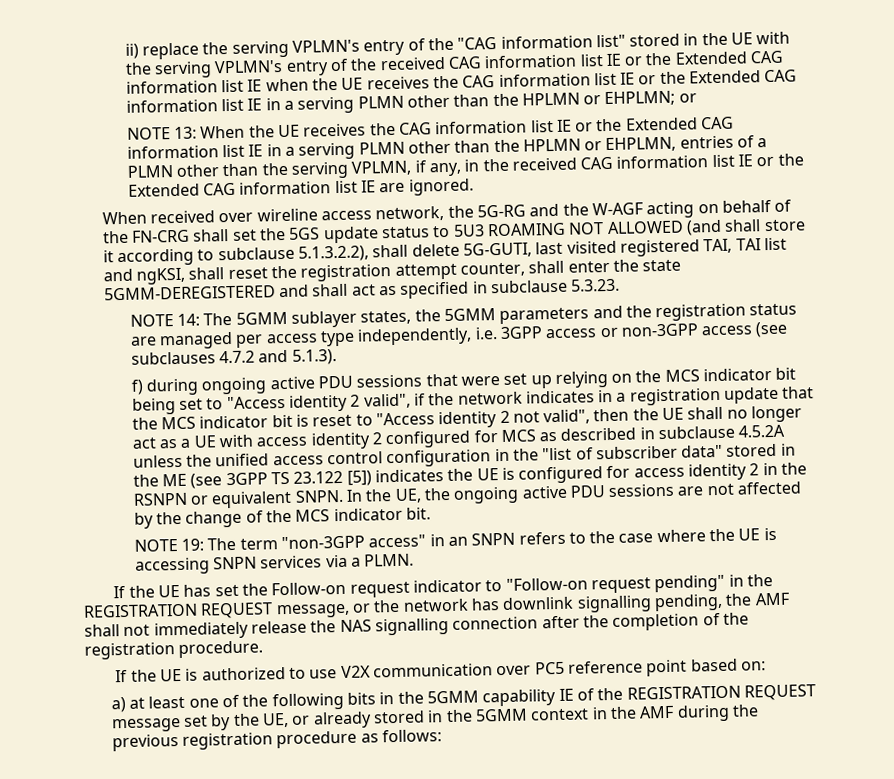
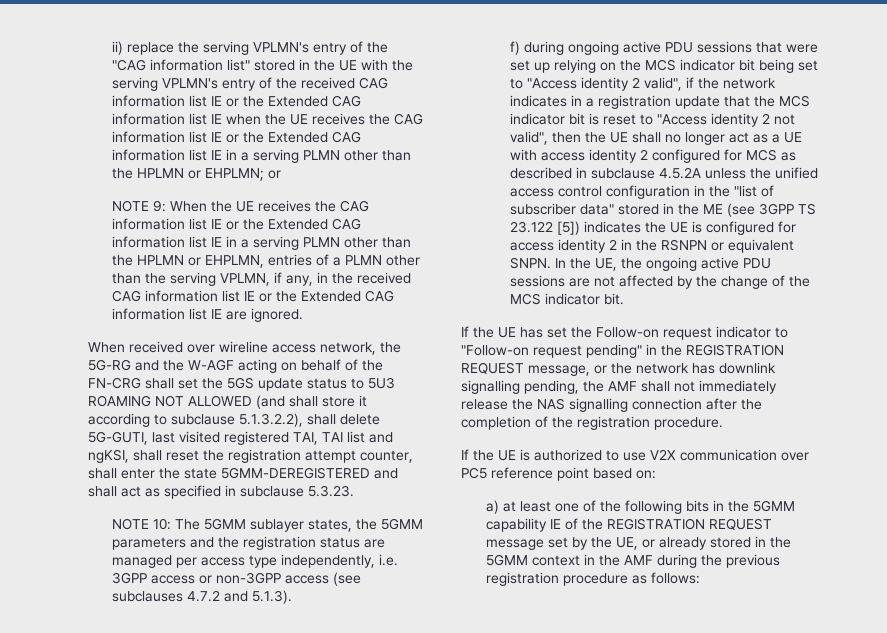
[173,126,197,140] 13: -> [153,200,167,212] 9:
[176,313,200,326] 14: -> [153,518,172,530] 10:
[133,527,777,552] [134,553,415,575] // NOTE 19: The term "non-3GPP access" in an SNPN refers to the case where the UE is accessing SNPN services via a PLMN. -> (625, 299) none

